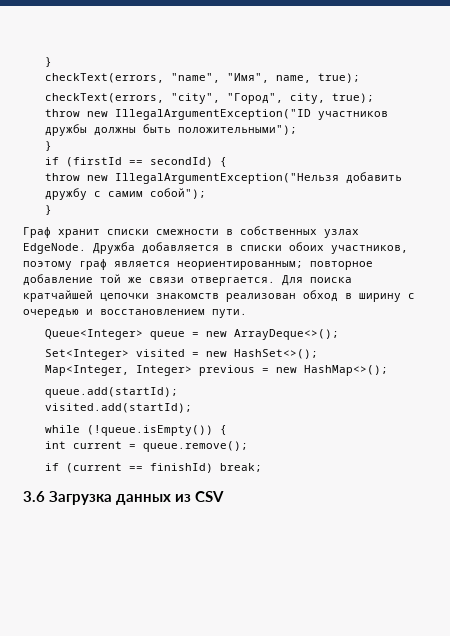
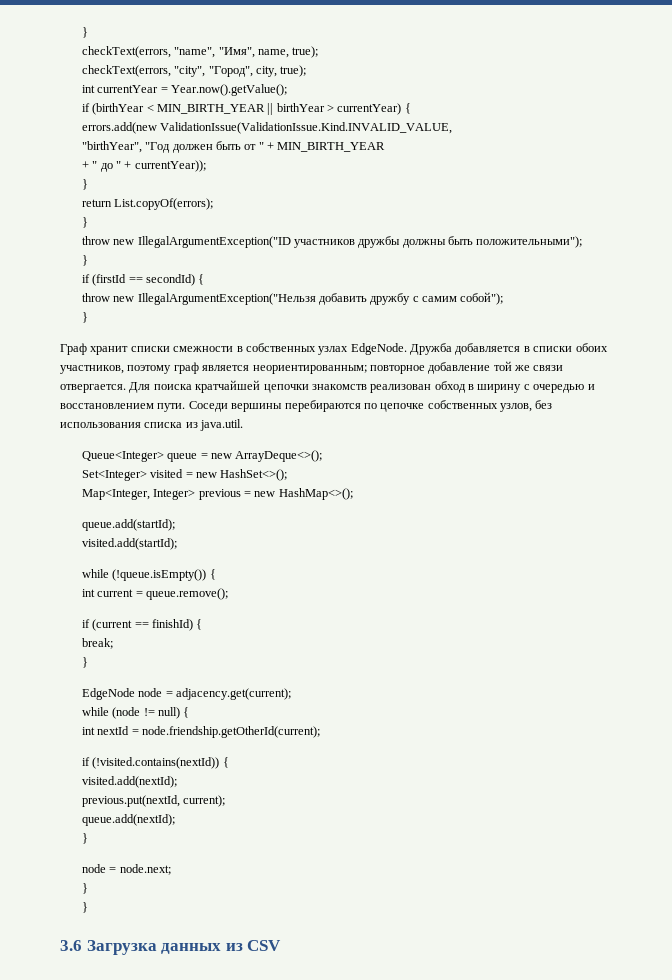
(374, 98) none -> [81,84,287,96] [81,103,411,115] [81,122,453,134] [81,141,386,153] [81,160,206,172] [81,179,88,190] [81,198,214,210] [81,217,88,228] // int currentYear = Year.now().getValue(); // if (birthYear < MIN_BIRTH_YEAR || birthYear > currentYear) { // errors.add(new ValidationIssue(ValidationIssue.Kind.INVALID_VALUE, // "birthYear", "Год должен быть от " + MIN_BIRTH_YEAR // + " до " + currentYear)); // } // return List.copyOf(errors); // }
(247, 313) none -> [188,400,553,412] [60,419,244,431] Соседи вершины перебираются по цепочке собственных узлов, без использования списка из java.util.
(213, 468) none -> [196,619,203,630] { //
(262, 467) none -> [81,657,88,668] [81,688,291,700] [81,707,190,719] [81,726,320,738] [81,757,229,769] [81,776,177,788] [81,795,226,807] [81,814,175,826] [81,833,88,844] [81,864,171,875] [81,883,88,894] [81,902,88,913] // } // EdgeNode node = adjacency.get(current); // while (node != null) { // int nextId = node.friendship.getOtherId(current); // if (!visited.contains(nextId)) { // visited.add(nextId); // previous.put(nextId, current); // queue.add(nextId); // } // node = node.next; // } // }

